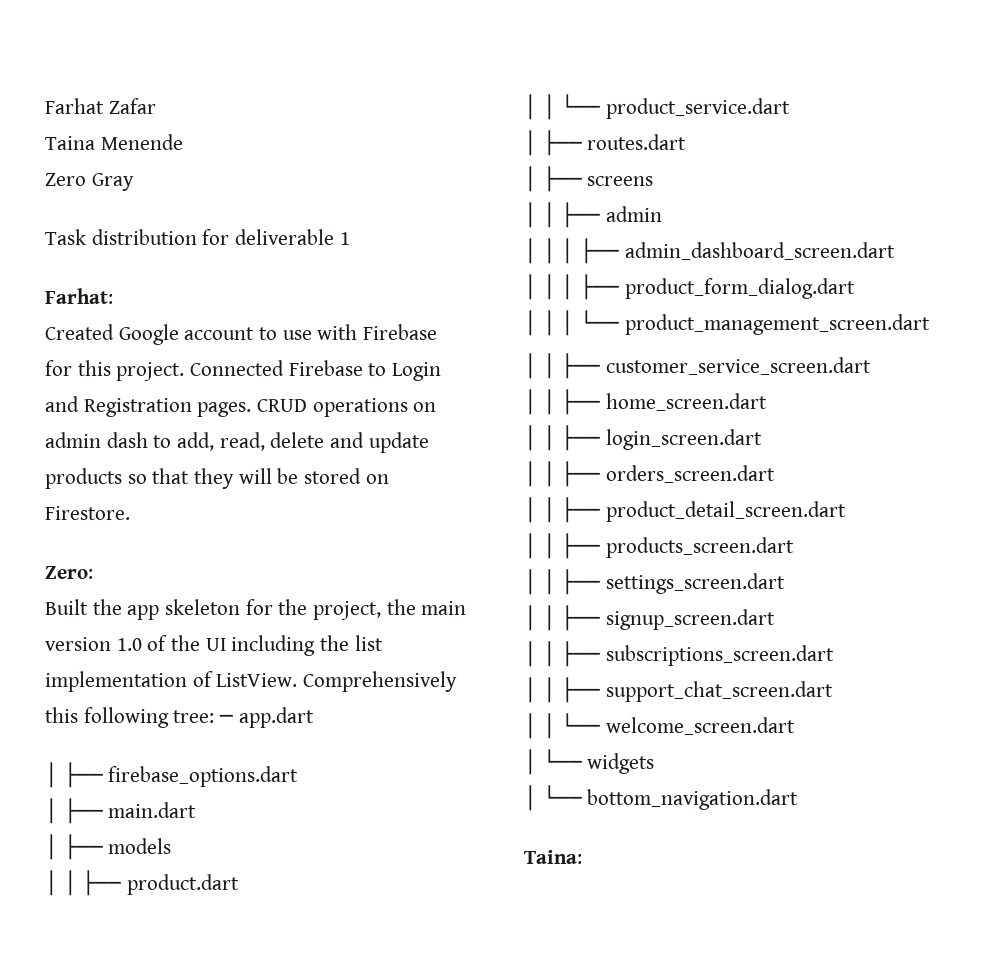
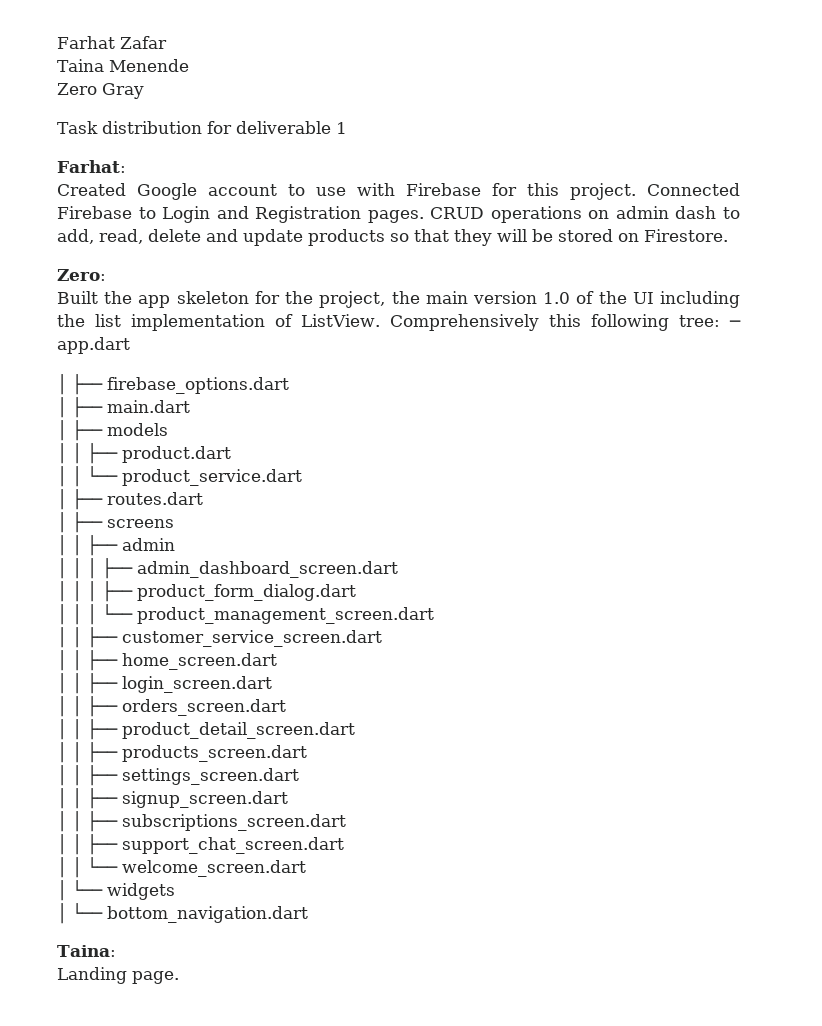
(582, 857) none -> [57,967,179,984] // Landing page.

